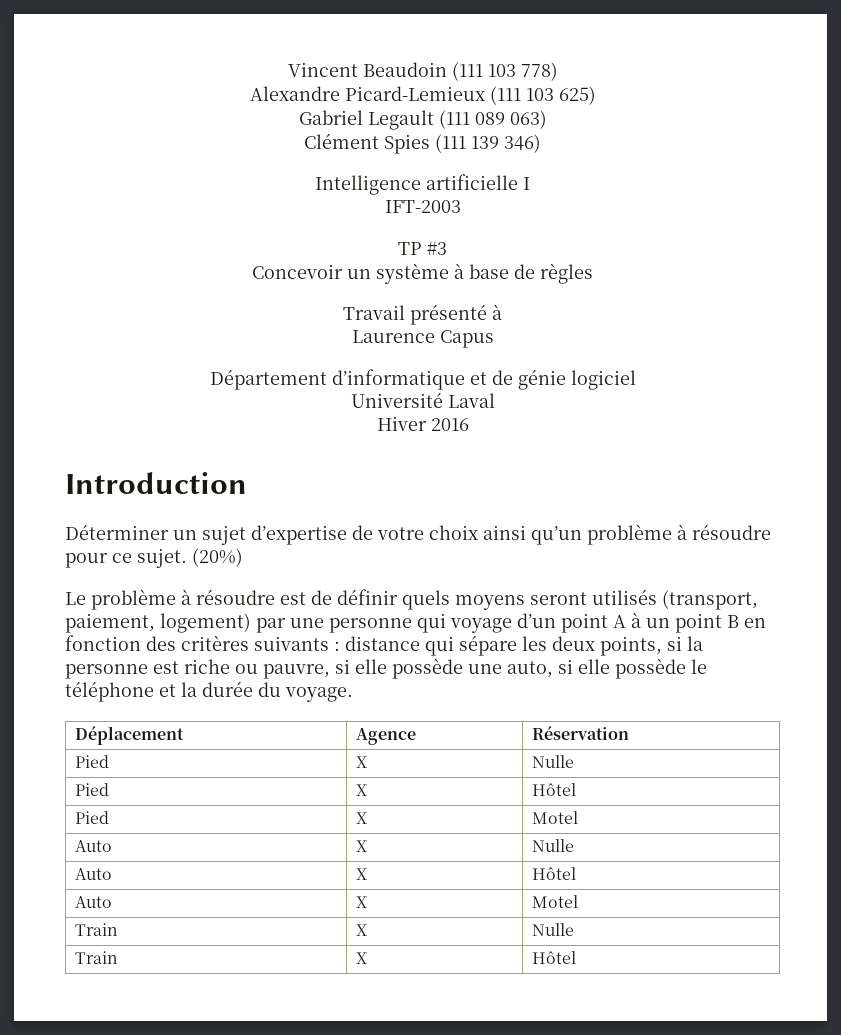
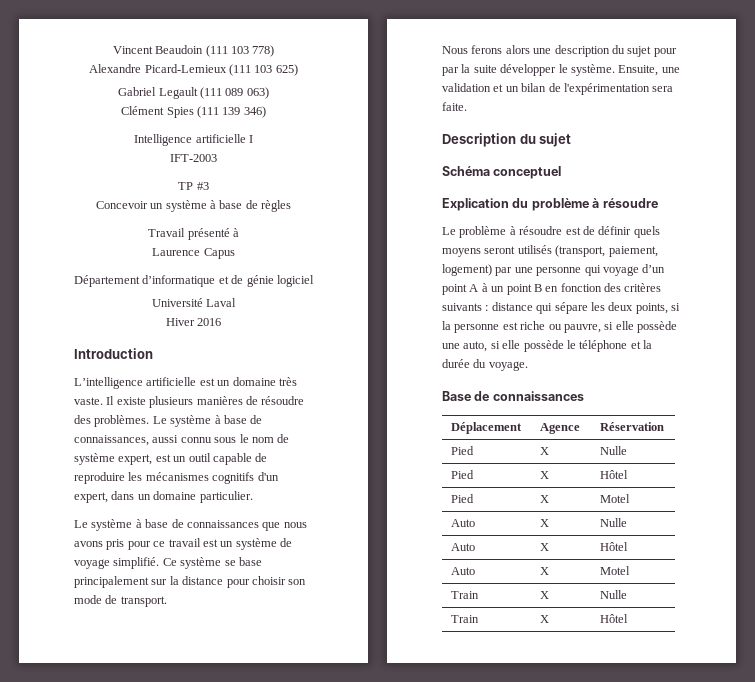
[65,524,771,545] [65,548,243,568] Déterminer un sujet d’expertise de votre choix ainsi qu’un problème à résoudre pour ce sujet. (20%) -> [74,377,297,389] [74,396,305,408] [74,415,263,427] [74,434,290,446] [74,453,268,465] [74,472,279,484] [74,491,253,503] [74,519,307,531] [74,538,292,550] [74,557,262,569] [74,576,307,588] [74,595,167,607] [442,45,677,57] [442,64,680,76] [442,83,674,95] [442,102,467,111] [442,133,572,147] [442,166,562,179] [442,198,658,211] L’intelligence artificielle est un domaine très vaste. Il existe plusieurs manières de résoudre des problèmes. Le système à base de connaissances, aussi connu sous le nom de système expert, est un outil capable de reproduire les mécanismes cognitifs d'un expert, dans un domaine particulier. // Le système à base de connaissances que nous avons pris pour ce travail est un système de voyage simplifié. Ce système se base principalement sur la distance pour choisir son mode de transport. // Nous ferons alors une description du sujet pour par la suite développer le système. Ensuite, une validation et un bilan de l'expérimentation sera faite. // Description du sujet // Schéma conceptuel // Explication du problème à résoudre
(353, 694) none -> [442,391,584,401] // Base de connaissances

